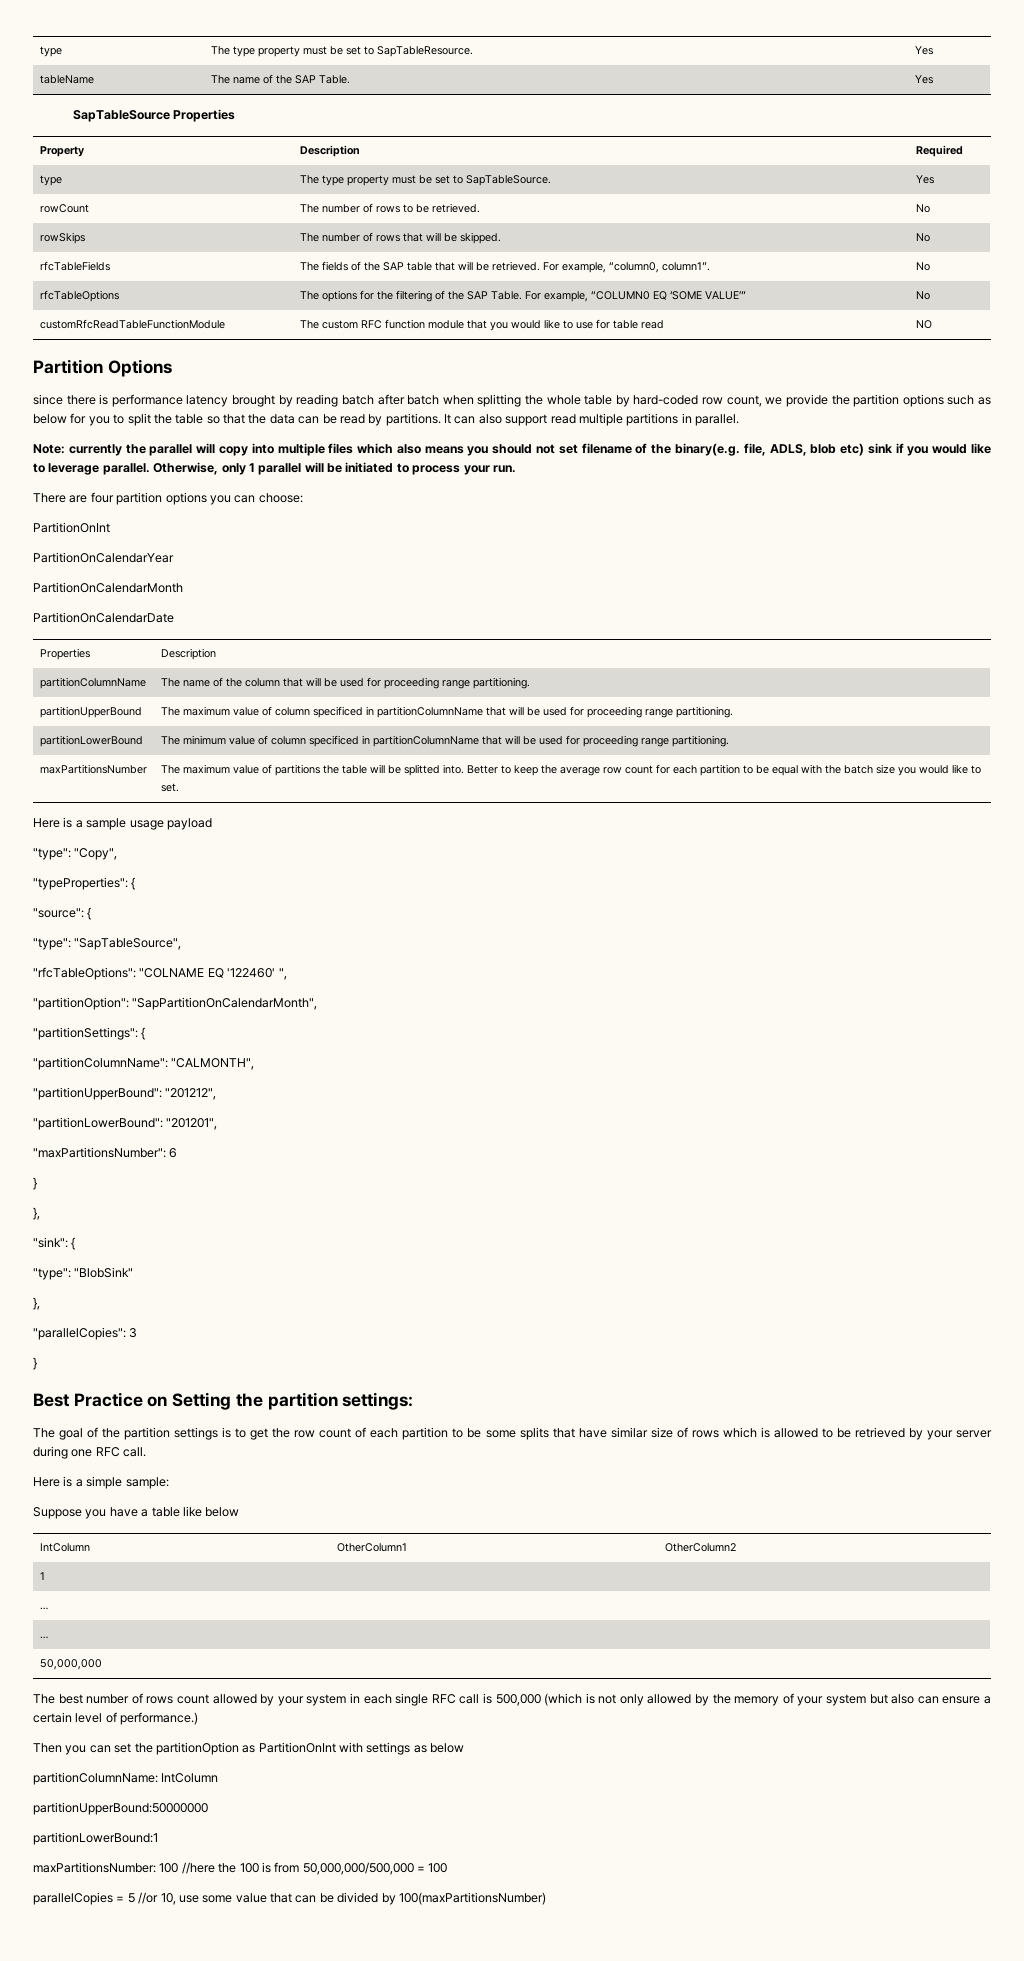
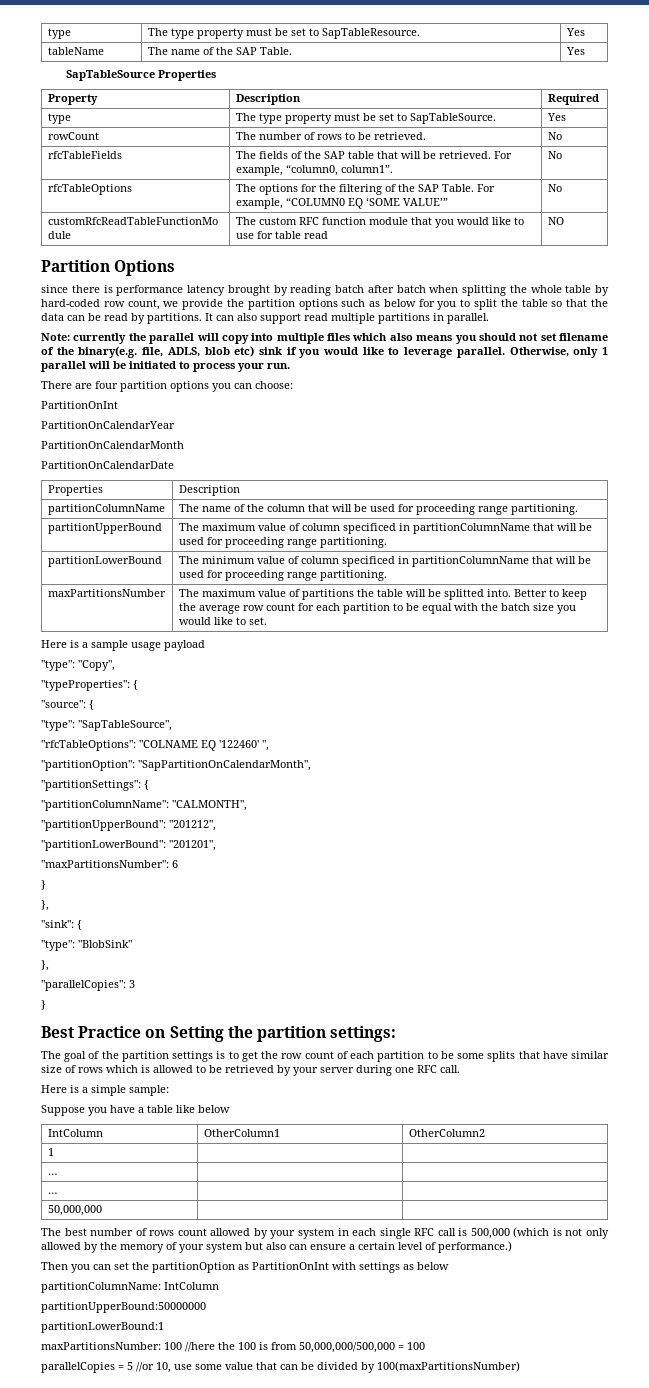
[39,232,85,244] [299,232,501,244] [915,233,930,242] // rowSkips | The number of rows that will be skipped. | No -> (562, 136) none

